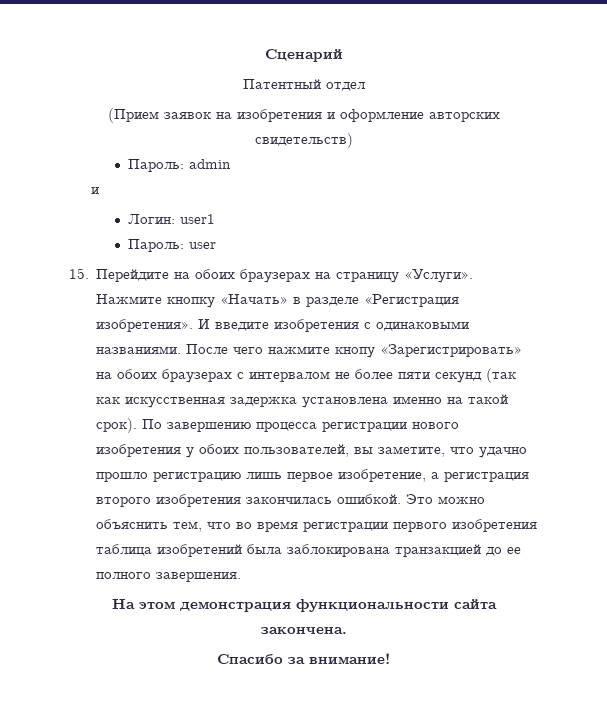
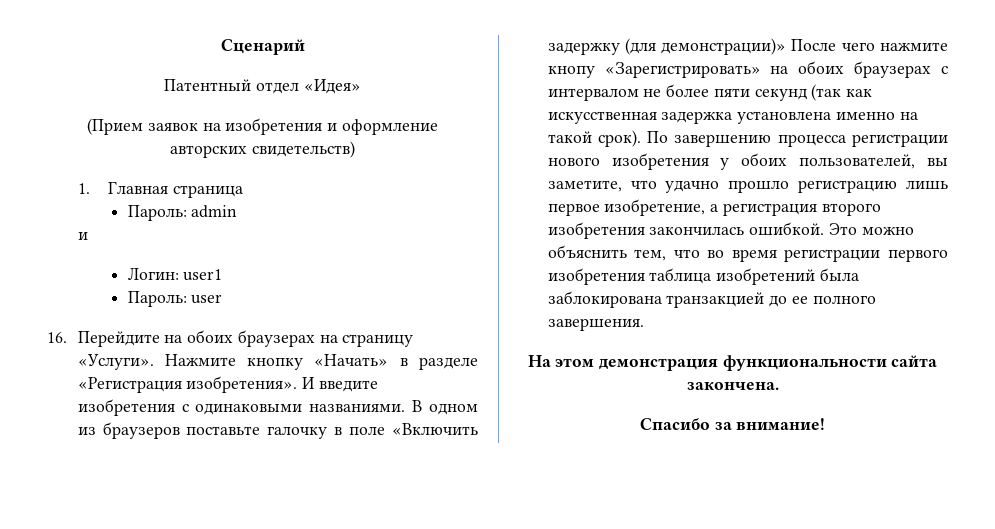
(365, 86) none -> [303,79,361,94] «Идея»
(353, 140) none -> [77,181,244,198] // 1. Главная страница
[69,268,89,279] 15. -> [47,332,67,343] 16.
(182, 350) none -> [412,400,479,415] [77,422,478,439] [547,38,787,55] В одном из браузеров поставьте галочку в поле «Включить задержку (для демонстрации)»

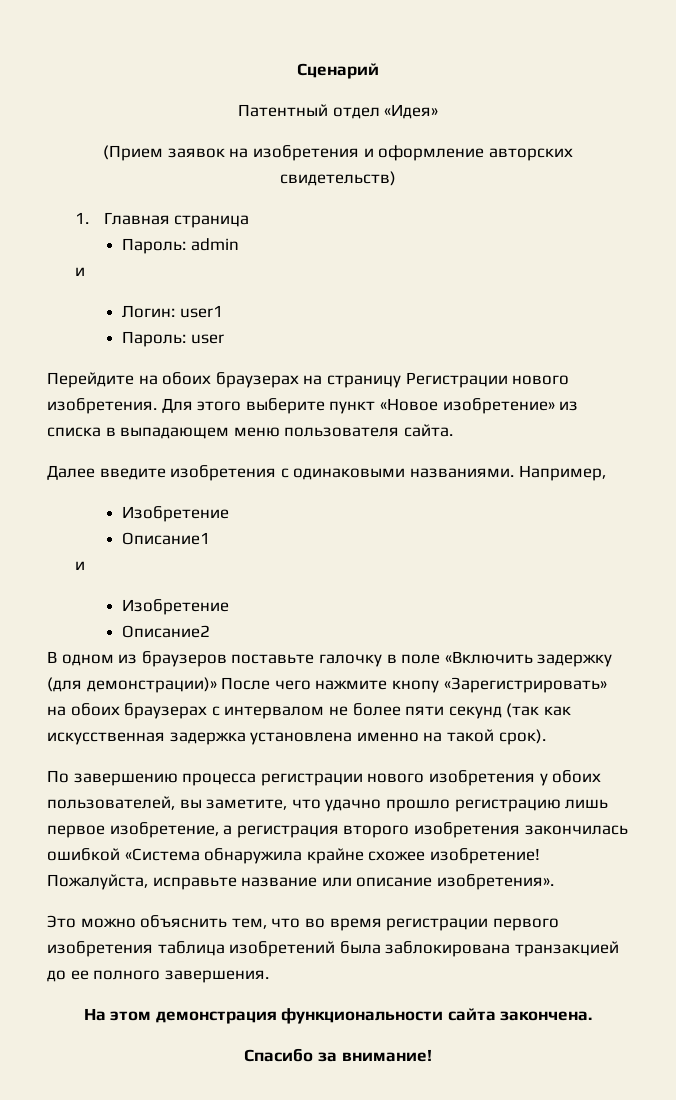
[47,332,67,343] 16. -> (224, 339) none
[77,354,478,370] [77,376,316,393] «Услуги». Нажмите кнопку «Начать» в разделе «Регистрация изобретения». И -> [405,372,570,388] [47,398,579,414] [47,424,453,439] [47,465,95,480] Регистрации нового изобретения. Для этого выберите пункт «Новое изобретение» из списка в выпадающем меню пользователя сайта. // Далее
(406, 408) none -> [518,465,606,481] [122,506,230,522] [122,532,211,545] [75,561,86,570] [122,599,230,615] [122,625,211,638] Например, // Изобретение // Описание1 // и // Изобретение // Описание2 //
(641, 138) none -> (546, 737) //
[749,222,825,236] ошибкой. -> [47,848,540,864] [47,874,554,890] ошибкой «Система обнаружила крайне схожее изобретение! Пожалуйста, исправьте название или описание изобретения». //

